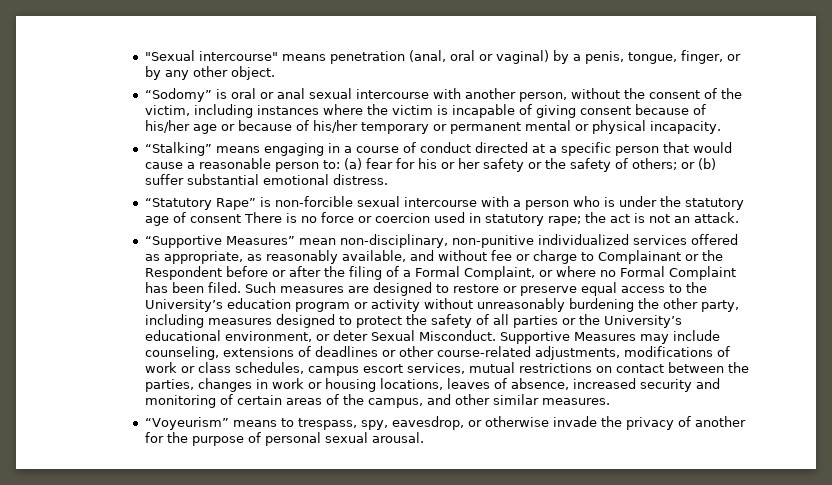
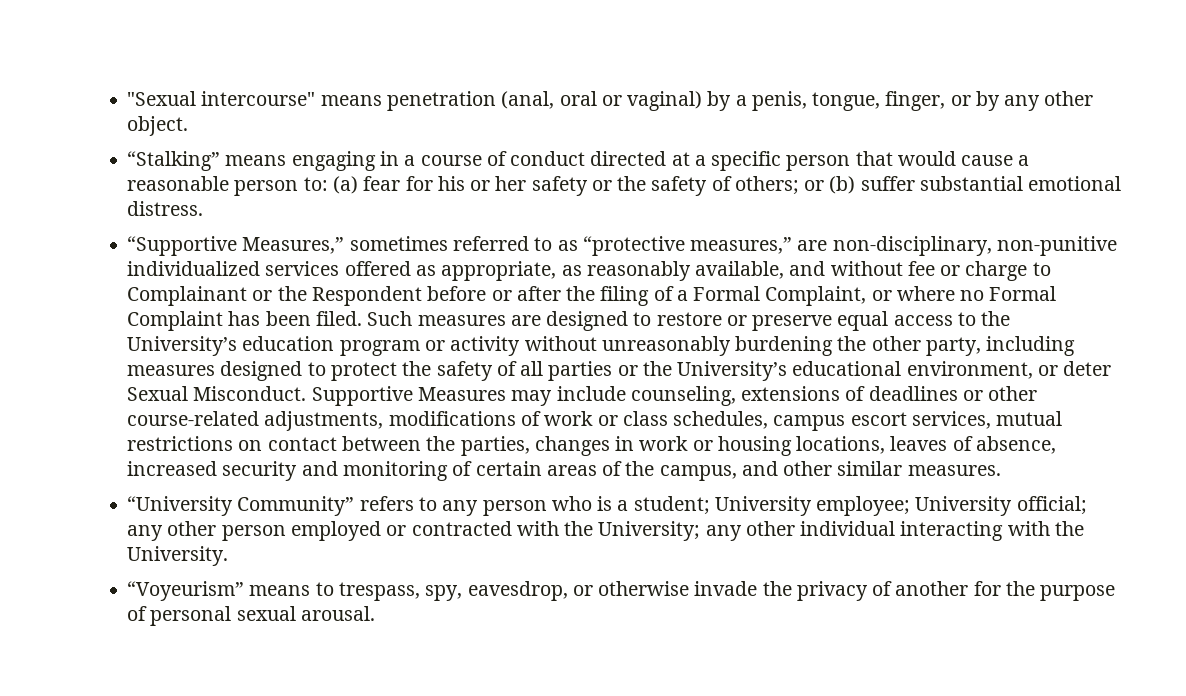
[144,88,742,102] [144,104,706,118] [144,120,721,134] // “Sodomy” is oral or anal sexual intercourse with another person, without the consent of the victim, including instances where the victim is incapable of giving consent because of his/her age or because of his/her temporary or permanent mental or physical incapacity. -> (189, 126) none
[144,196,744,210] [144,212,739,226] [144,235,336,248] “Statutory Rape” is non-forcible sexual intercourse with a person who is under the statutory age of consent There is no force or coercion used in statutory rape; the act is not an attack. // “Supportive Measures” mean -> [127,236,828,256] “Supportive Measures,” sometimes referred to as “protective measures,” are
(610, 401) none -> [127,496,1087,516] [127,521,1084,541] [127,546,229,566] // “University Community” refers to any person who is a student; University employee; University official; any other person employed or contracted with the University; any other individual interacting with the University.

